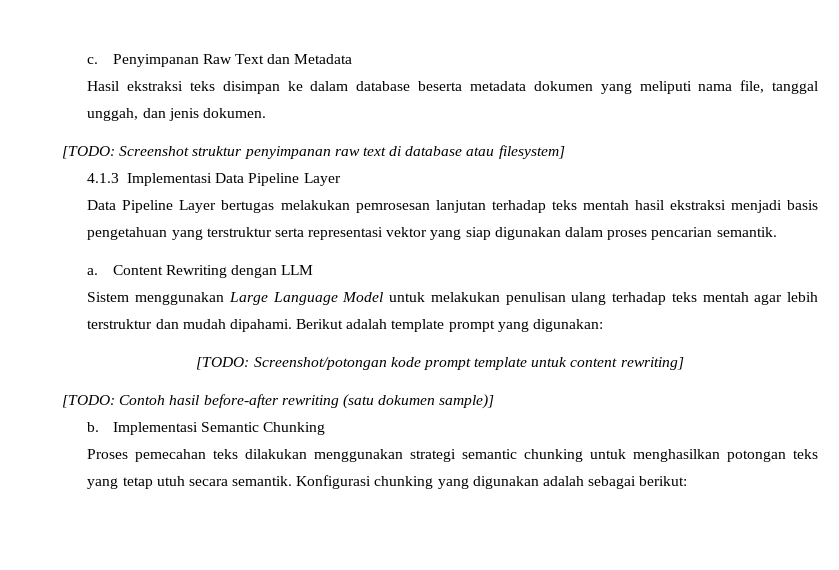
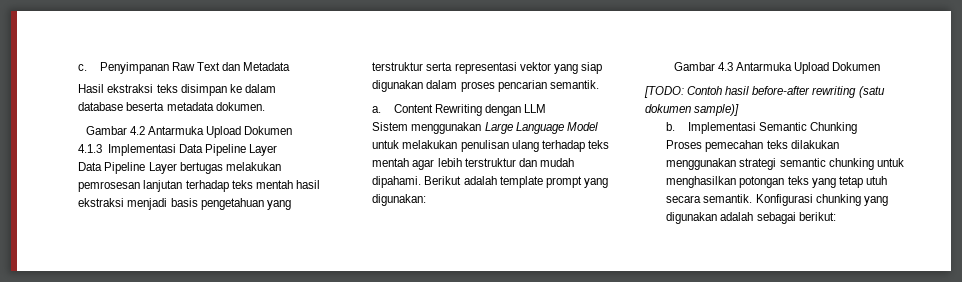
[533,80,819,94] [87,108,266,121] [62,145,565,159] dokumen yang meliputi nama file, tanggal unggah, dan jenis dokumen. // [TODO: Screenshot struktur penyimpanan raw text di database atau filesystem] -> [215,102,265,111] [85,126,293,138] dokumen. // Gambar 4.2 Antarmuka Upload Dokumen
[196,357,684,370] [TODO: Screenshot/potongan kode prompt template untuk content rewriting] -> [673,62,881,74] Gambar 4.3 Antarmuka Upload Dokumen

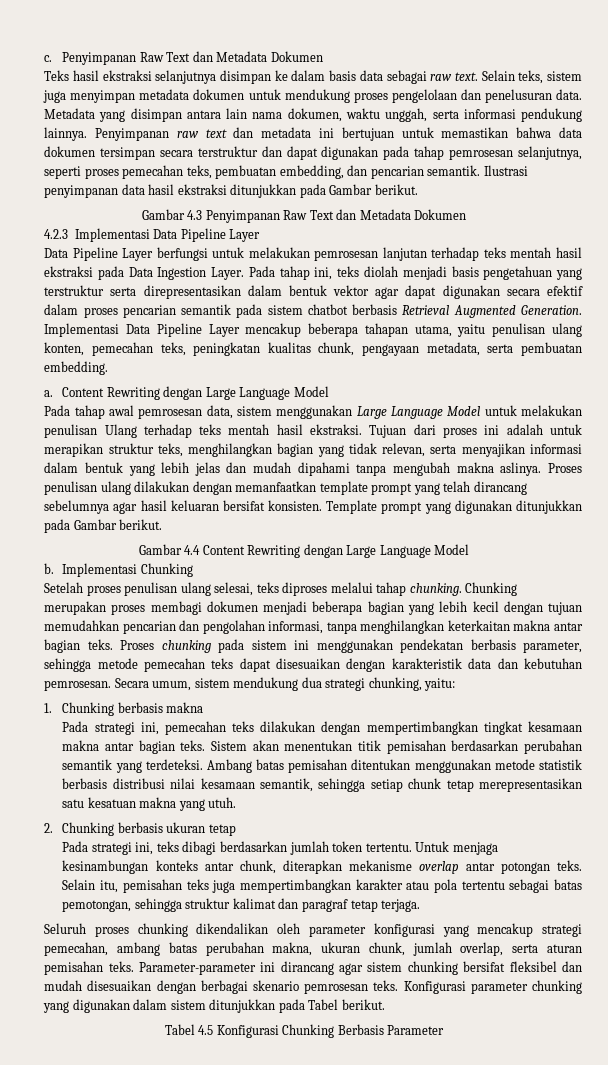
[78,84,276,96] [78,102,265,111] [85,126,293,138] [78,144,103,153] // Hasil ekstraksi teks disimpan ke dalam database beserta metadata dokumen. // Gambar 4.2 Antarmuka Upload Dokumen // 4.1.3 -> [270,51,323,62] [44,70,583,84] [43,89,583,103] [44,108,583,122] [44,127,582,141] [44,146,583,160] [44,165,528,179] [44,184,418,198] [141,209,467,223] [44,229,69,239] Dokumen // Teks hasil ekstraksi selanjutnya disimpan ke dalam basis data sebagai raw text. Selain teks, sistem juga menyimpan metadata dokumen untuk mendukung proses pengelolaan dan penelusuran data. Metadata yang disimpan antara lain nama dokumen, waktu unggah, serta informasi pendukung lainnya. Penyimpanan raw text dan metadata ini bertujuan untuk memastikan bahwa data dokumen tersimpan secara terstruktur dan dapat digunakan pada tahap pemrosesan selanjutnya, seperti proses pemecahan teks, pembuatan embedding, dan pencarian semantik. Ilustrasi penyimpanan data hasil ekstraksi ditunjukkan pada Gambar berikut. // Gambar 4.3 Penyimpanan Raw Text dan Metadata Dokumen // 4.2.3
[179,162,223,174] bertugas -> [156,247,245,261] berfungsi untuk
(125, 202) none -> [97,266,398,280] pada Data Ingestion Layer. Pada tahap ini, teks diolah
[454,62,602,74] [372,80,599,92] [372,104,547,116] [372,122,409,131] representasi vektor yang siap digunakan dalam proses pencarian semantik. // a. Content Rewriting dengan LLM // Sistem -> [143,285,583,299] [44,304,582,318] [44,323,583,337] [44,342,582,356] [44,361,109,375] [44,386,329,400] [44,405,272,419] direpresentasikan dalam bentuk vektor agar dapat digunakan secara efektif dalam proses pencarian semantik pada sistem chatbot berbasis Retrieval Augmented Generation. Implementasi Data Pipeline Layer mencakup beberapa tahapan utama, yaitu penulisan ulang konten, pemecahan teks, peningkatan kualitas chunk, pengayaan metadata, serta pembuatan embedding. // a. Content Rewriting dengan Large Language Model // Pada tahap awal pemrosesan data, sistem
[511,140,609,152] [372,158,574,170] [372,176,608,188] [372,194,427,206] [673,62,881,74] [644,86,885,98] [645,104,740,116] ulang terhadap teks mentah agar lebih terstruktur dan mudah dipahami. Berikut adalah template prompt yang digunakan: // Gambar 4.3 Antarmuka Upload Dokumen // [TODO: Contoh hasil before-after rewriting (satu dokumen sample)] -> [104,424,582,438] [44,443,582,457] [44,462,583,476] [44,481,527,495] [44,500,582,514] [44,519,163,533] [138,544,470,558] Ulang terhadap teks mentah hasil ekstraksi. Tujuan dari proses ini adalah untuk merapikan struktur teks, menghilangkan bagian yang tidak relevan, serta menyajikan informasi dalam bentuk yang lebih jelas dan mudah dipahami tanpa mengubah makna aslinya. Proses penulisan ulang dilakukan dengan memanfaatkan template prompt yang telah dirancang sebelumnya agar hasil keluaran bersifat konsisten. Template prompt yang digunakan ditunjukkan pada Gambar berikut. // Gambar 4.4 Content Rewriting dengan Large Language Model
[758,122,807,131] Semantic -> (138, 570) none
[666,140,839,152] [666,158,904,170] [666,176,887,188] [666,194,888,206] [666,212,836,224] Proses pemecahan teks dilakukan menggunakan strategi semantic chunking untuk menghasilkan potongan teks yang tetap utuh secara semantik. Konfigurasi chunking yang digunakan adalah sebagai berikut: -> [44,582,518,596] [44,601,583,615] [44,620,583,634] [44,639,582,653] [44,658,583,672] [44,677,456,691] [44,702,204,716] [62,721,583,735] [62,740,582,754] [62,759,583,773] [62,778,582,792] [62,797,237,811] [44,822,236,836] [62,841,498,855] [62,860,582,874] [62,879,582,893] [62,898,421,912] [44,923,583,937] [44,942,583,956] [44,961,583,975] [44,980,582,994] [43,999,385,1013] [164,1024,445,1038] Setelah proses penulisan ulang selesai, teks diproses melalui tahap chunking. Chunking merupakan proses membagi dokumen menjadi beberapa bagian yang lebih kecil dengan tujuan memudahkan pencarian dan pengolahan informasi, tanpa menghilangkan keterkaitan makna antar bagian teks. Proses chunking pada sistem ini menggunakan pendekatan berbasis parameter, sehingga metode pemecahan teks dapat disesuaikan dengan karakteristik data dan kebutuhan pemrosesan. Secara umum, sistem mendukung dua strategi chunking, yaitu: // 1. Chunking berbasis makna // Pada strategi ini, pemecahan teks dilakukan dengan mempertimbangkan tingkat kesamaan makna antar bagian teks. Sistem akan menentukan titik pemisahan berdasarkan perubahan semantik yang terdeteksi. Ambang batas pemisahan ditentukan menggunakan metode statistik berbasis distribusi nilai kesamaan semantik, sehingga setiap chunk tetap merepresentasikan satu kesatuan makna yang utuh. // 2. Chunking berbasis ukuran tetap // Pada strategi ini, teks dibagi berdasarkan jumlah token tertentu. Untuk menjaga kesinambungan konteks antar chunk, diterapkan mekanisme overlap antar potongan teks. Selain itu, pemisahan teks juga mempertimbangkan karakter atau pola tertentu sebagai batas pemotongan, sehingga struktur kalimat dan paragraf tetap terjaga. // Seluruh proses chunking dikendalikan oleh parameter konfigurasi yang mencakup strategi pemecahan, ambang batas perubahan makna, ukuran chunk, jumlah overlap, serta aturan pemisahan teks. Parameter-parameter ini dirancang agar sistem chunking bersifat fleksibel dan mudah disesuaikan dengan berbagai skenario pemrosesan teks. Konfigurasi parameter chunking yang digunakan dalam sistem ditunjukkan pada Tabel berikut. // Tabel 4.5 Konfigurasi Chunking Berbasis Parameter

